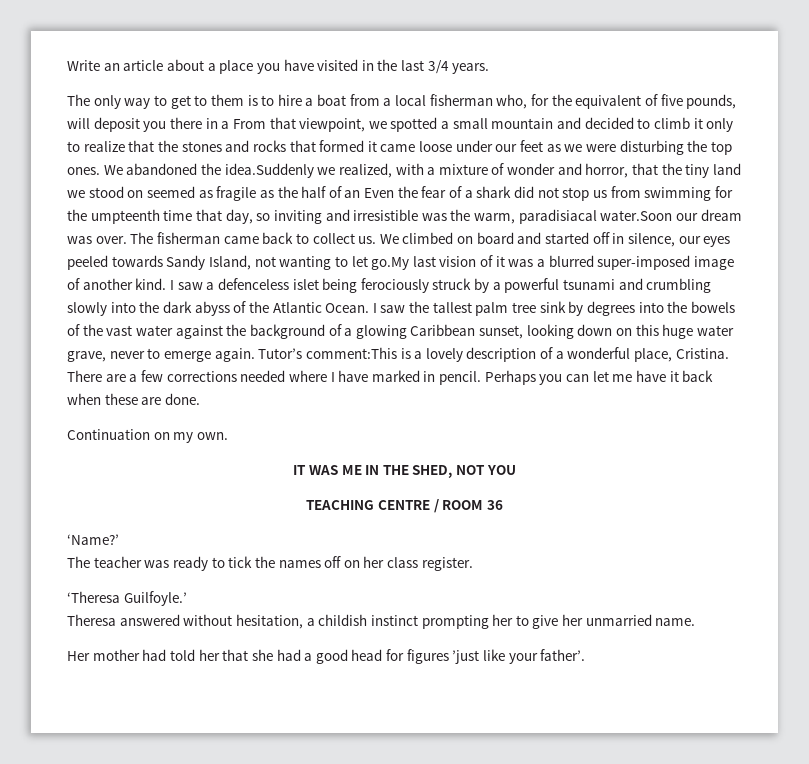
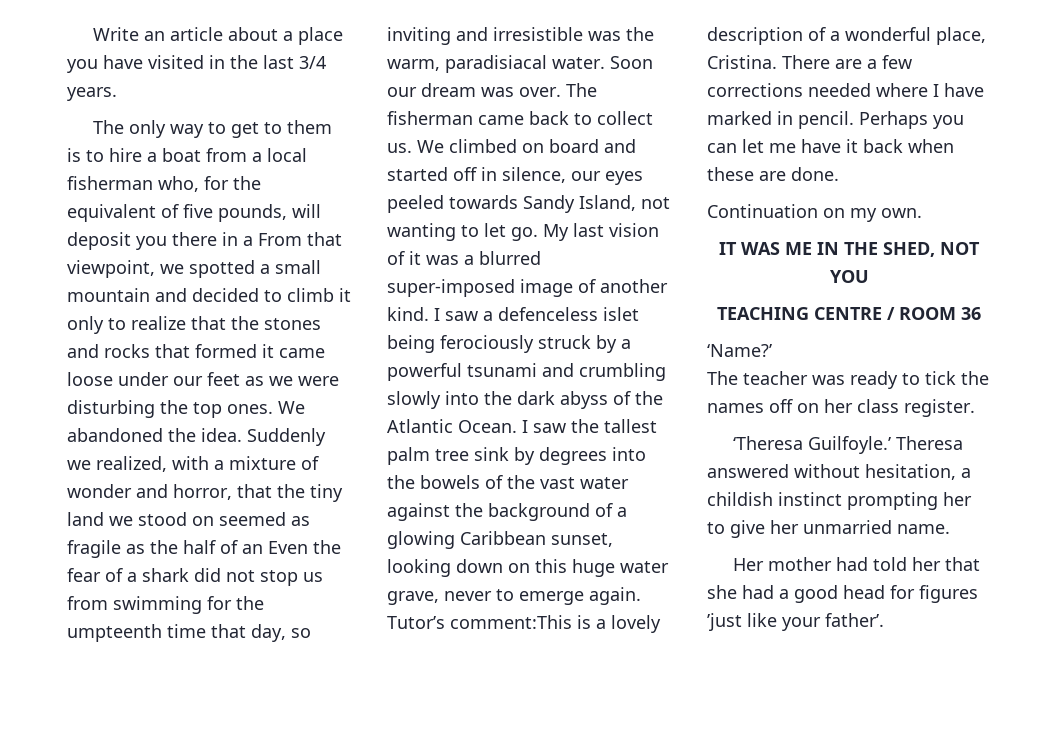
[224,163,314,178] idea.Suddenly -> [201,428,326,446] idea. Suddenly
[600,210,673,221] water.Soon -> [552,56,653,69] water. Soon
[371,257,410,270] go.My -> [511,224,569,241] go. My
(187, 598) // -> (892, 445) none

